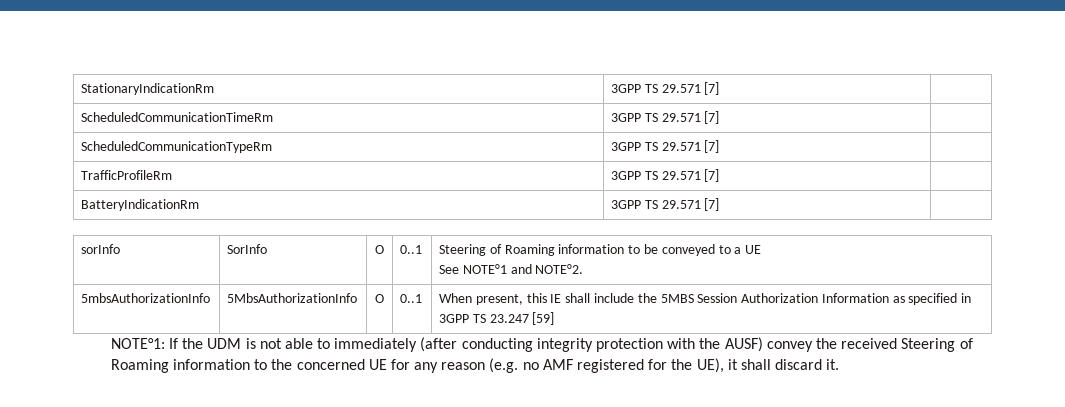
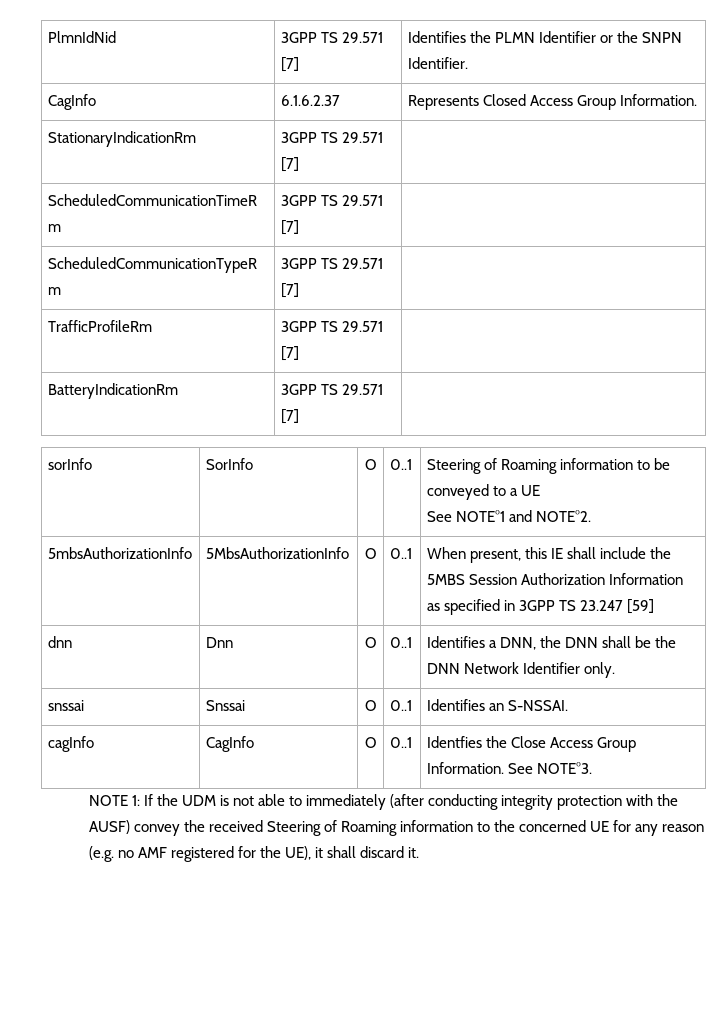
(81, 89) none -> [47,31,116,43] [280,32,383,43] [280,57,299,72] [407,31,683,43] [407,57,468,69] [47,94,96,110] [280,95,340,106] [407,94,698,110] PlmnIdNid | 3GPP TS 29.571 [7] | Identifies the PLMN Identifier or the SNPN Identifier. // CagInfo | 6.1.6.2.37 | Represents Closed Access Group Information. //
[110,338,165,349] // NOTE°1: -> [47,636,72,648] [205,637,233,648] [364,637,377,648] [389,637,412,648] [426,636,677,650] [426,662,615,678] [47,700,84,711] [205,700,245,711] [364,700,377,711] [389,700,412,711] [426,699,568,711] [47,736,94,752] [205,736,254,752] [364,737,377,748] [389,737,412,748] [426,736,637,752] [426,762,592,774] [88,795,140,806] // dnn | Dnn | O | 0..1 | Identifies a DNN, the DNN shall be the DNN Network Identifier only. // snssai | Snssai | O | 0..1 | Identifies an S-NSSAI. // cagInfo | CagInfo | O | 0..1 | Identfies the Close Access Group Information. See NOTE°3. // NOTE 1:

